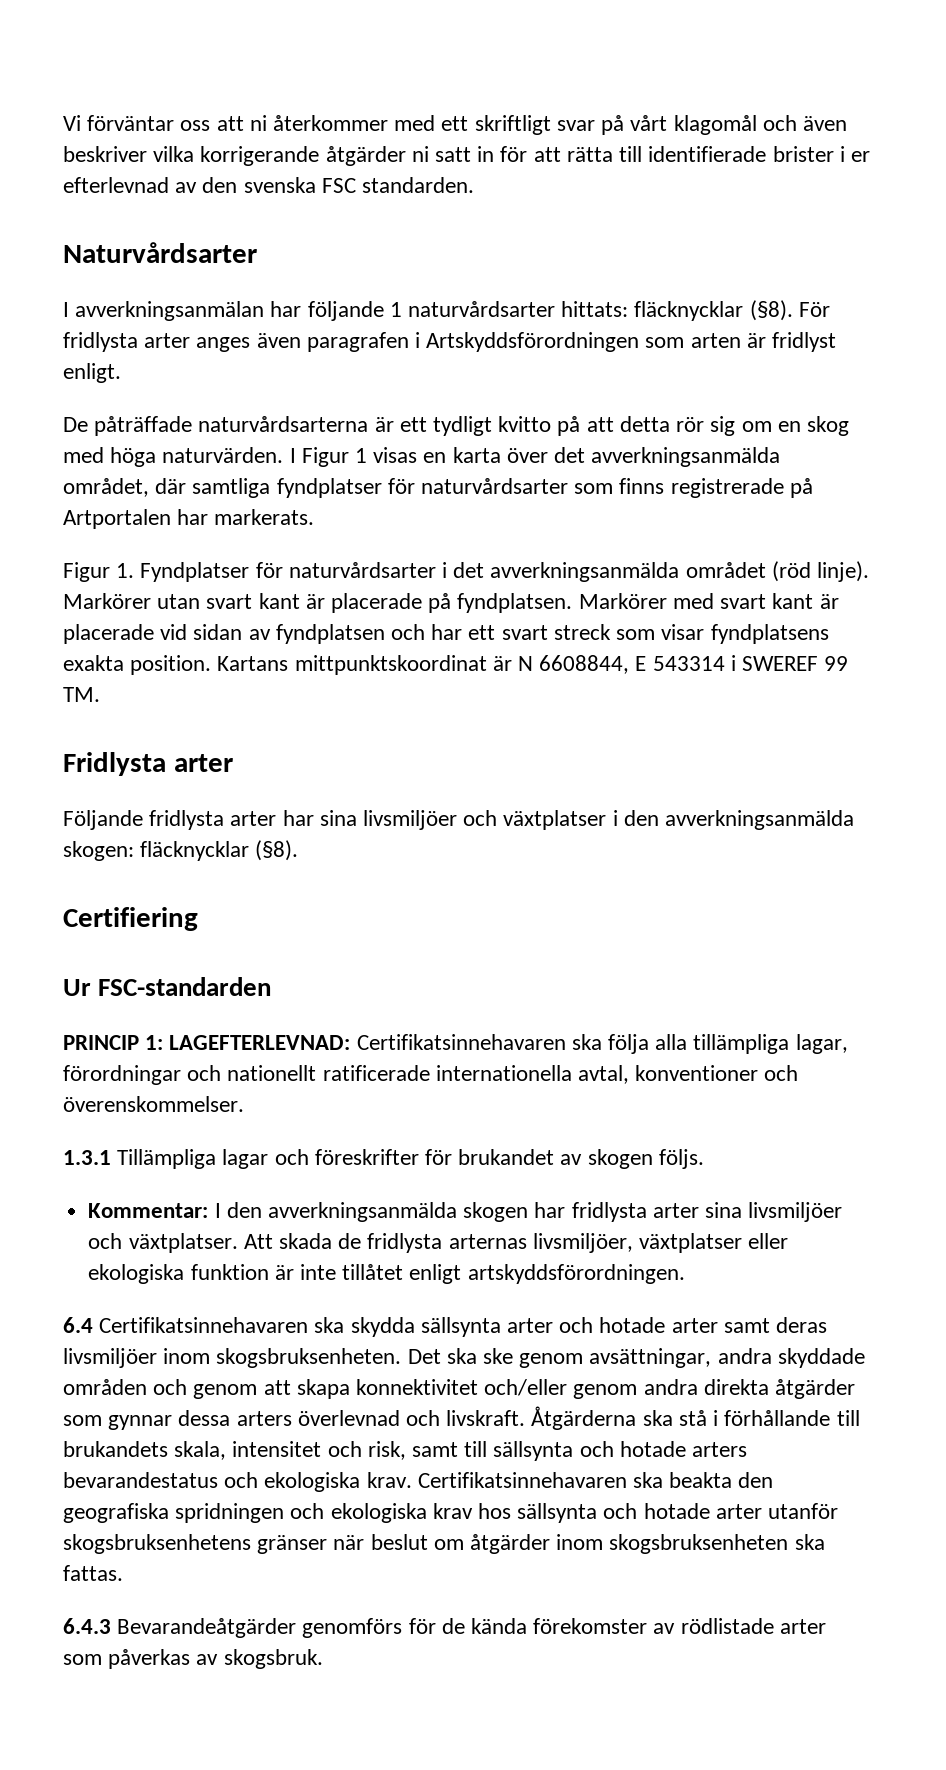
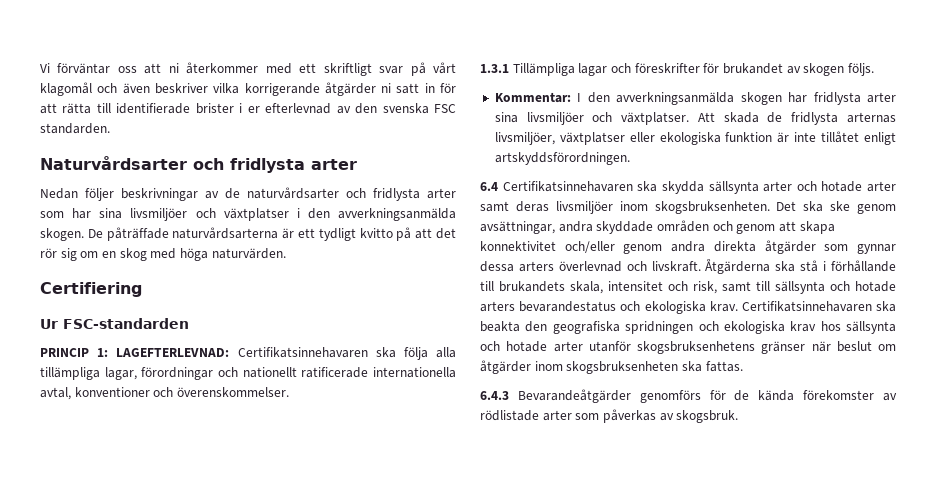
[63,300,830,321] [63,332,837,352] [63,363,121,383] // I avverkningsanmälan har följande 1 naturvårdsarter hittats: fläcknycklar (§8). För fridlysta arter anges även paragrafen i Artskyddsförordningen som arten är fridlyst enligt. // -> [193,158,357,173] [40,187,456,201] [40,208,456,221] [40,228,84,241] och fridlysta arter // Nedan följer beskrivningar av de naturvårdsarter och fridlysta arter som har sina livsmiljöer och växtplatser i den avverkningsanmälda skogen.
[619,416,670,432] detta -> [436,228,457,239] det
[289,447,781,467] [63,478,813,498] [63,509,315,529] [63,561,870,582] [63,593,839,613] [63,624,829,644] [63,655,849,675] [63,687,100,702] [63,752,233,776] [63,810,855,830] [63,840,299,861] I Figur 1 visas en karta över det avverkningsanmälda området, där samtliga fyndplatser för naturvårdsarter som finns registrerade på Artportalen har markerats. // Figur 1. Fyndplatser för naturvårdsarter i det avverkningsanmälda området (röd linje). Markörer utan svart kant är placerade på fyndplatsen. Markörer med svart kant är placerade vid sidan av fyndplatsen och har ett svart streck som visar fyndplatsens exakta position. Kartans mittpunktskoordinat är N 6608844, E 543314 i SWEREF 99 TM. // Fridlysta arter // Följande fridlysta arter har sina livsmiljöer och växtplatser i den avverkningsanmälda skogen: fläcknycklar (§8). -> (286, 253) none

